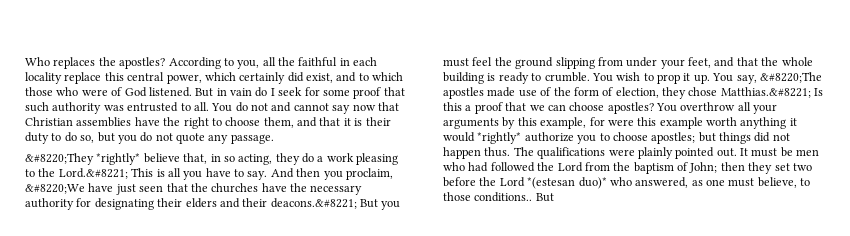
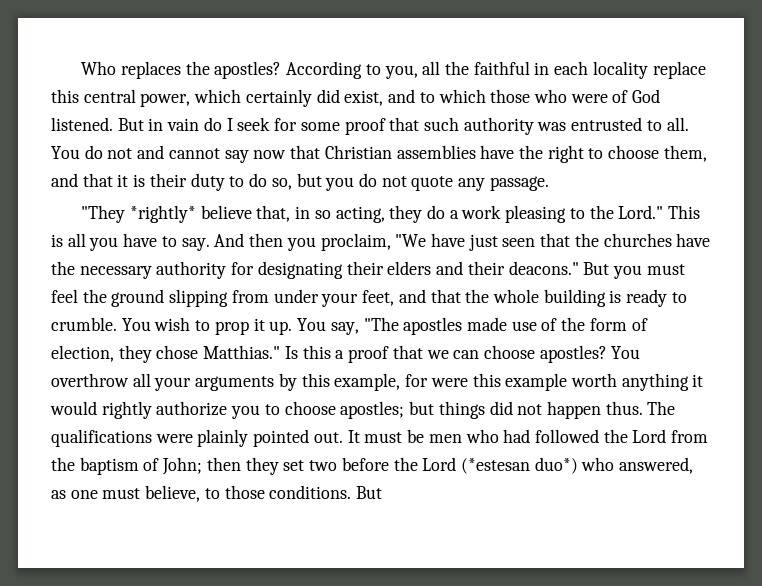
[25,153,94,165] &#8220;They -> [81,205,126,223] "They
[58,168,128,179] Lord.&#8221; -> [618,205,664,219] Lord."
[25,184,85,194] &#8220;We -> [395,234,427,247] "We
[270,198,357,209] deacons.&#8221; -> [508,261,579,275] deacons."
[759,72,822,83] &#8220;The -> [363,317,399,331] "The
[720,87,811,98] Matthias.&#8221; -> [203,345,281,359] Matthias."
[477,132,522,144] *rightly* -> [101,401,152,419] rightly
[527,177,607,189] *(estesan duo)* -> [460,457,578,474] (*estesan duo*)
[474,192,533,202] conditions.. -> [269,485,352,499] conditions.

